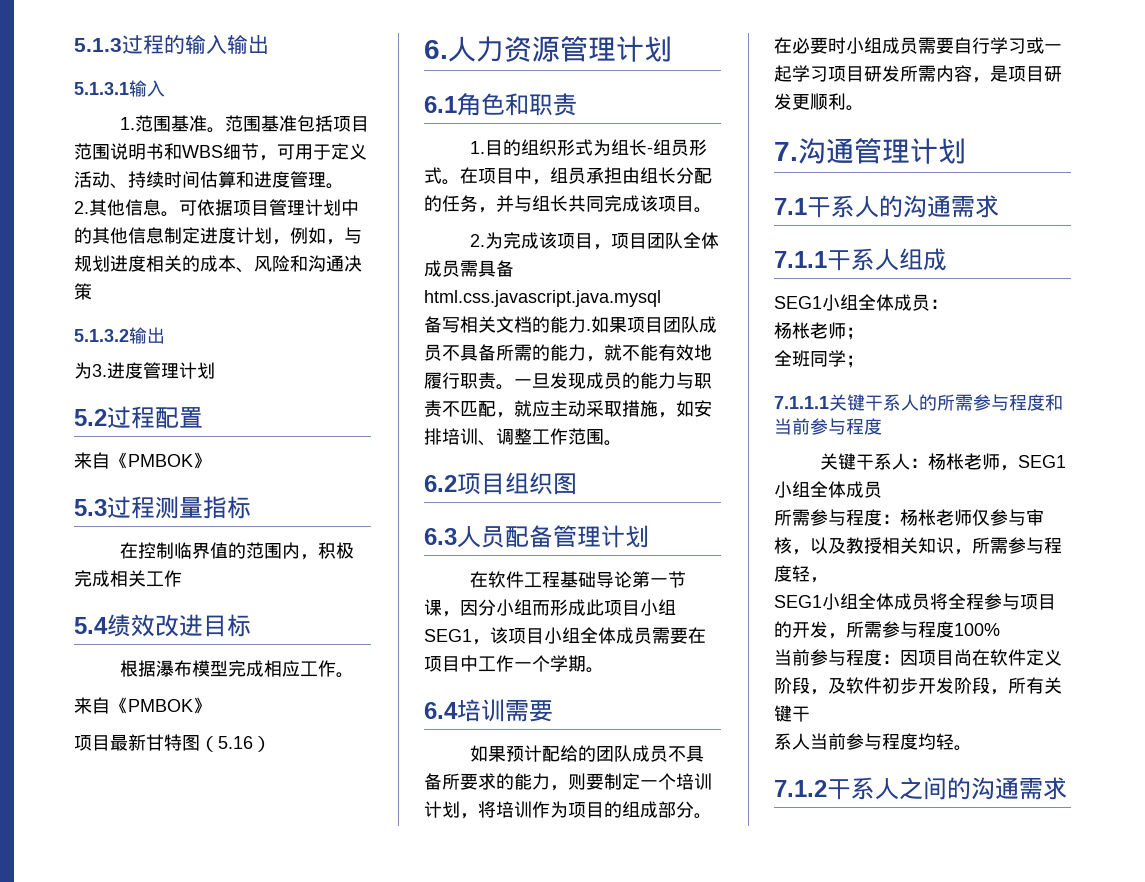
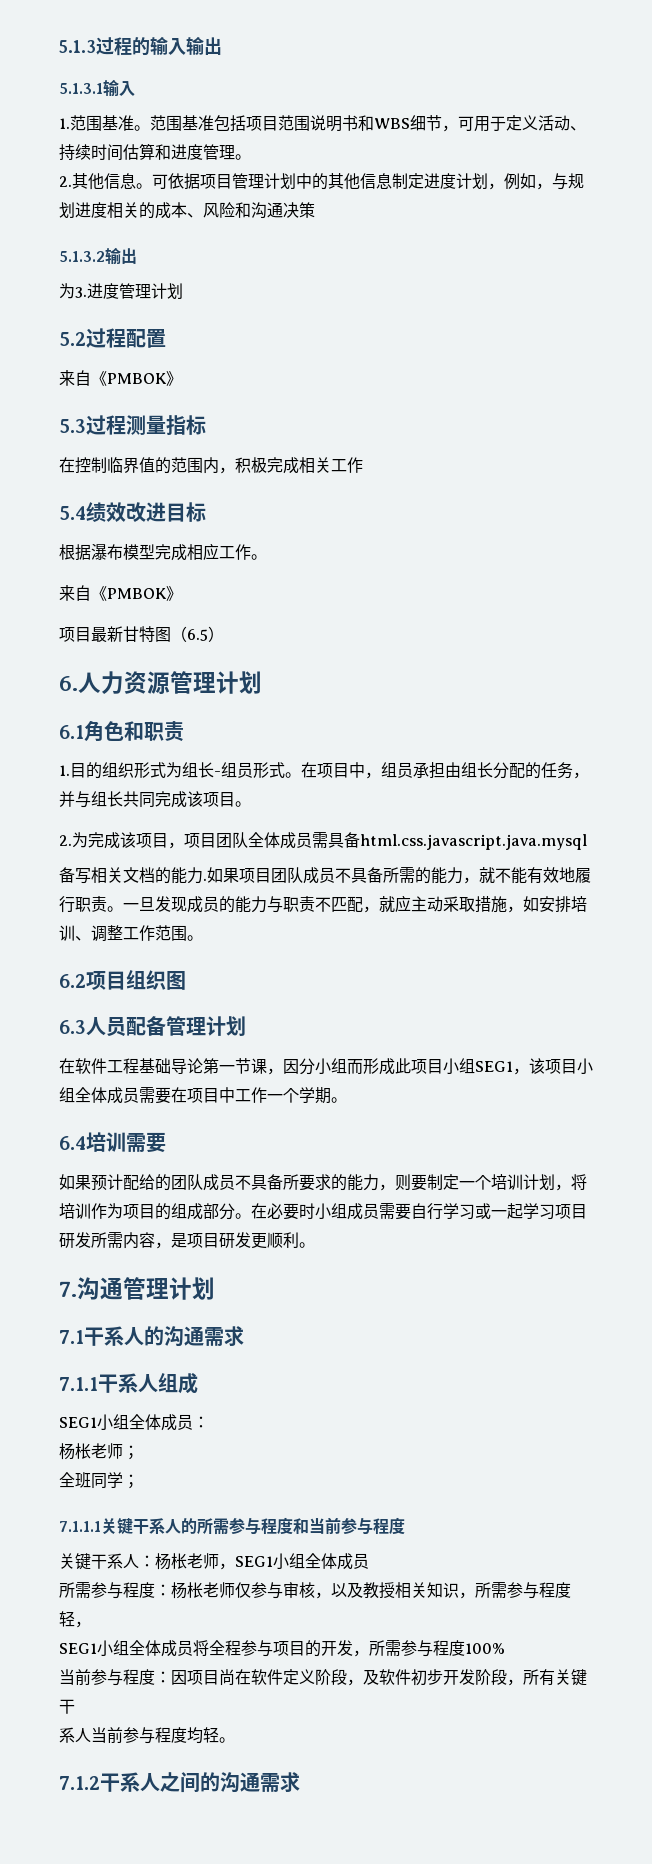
[218,736,253,749] 5.16 -> [187,629,208,641] 6.5

